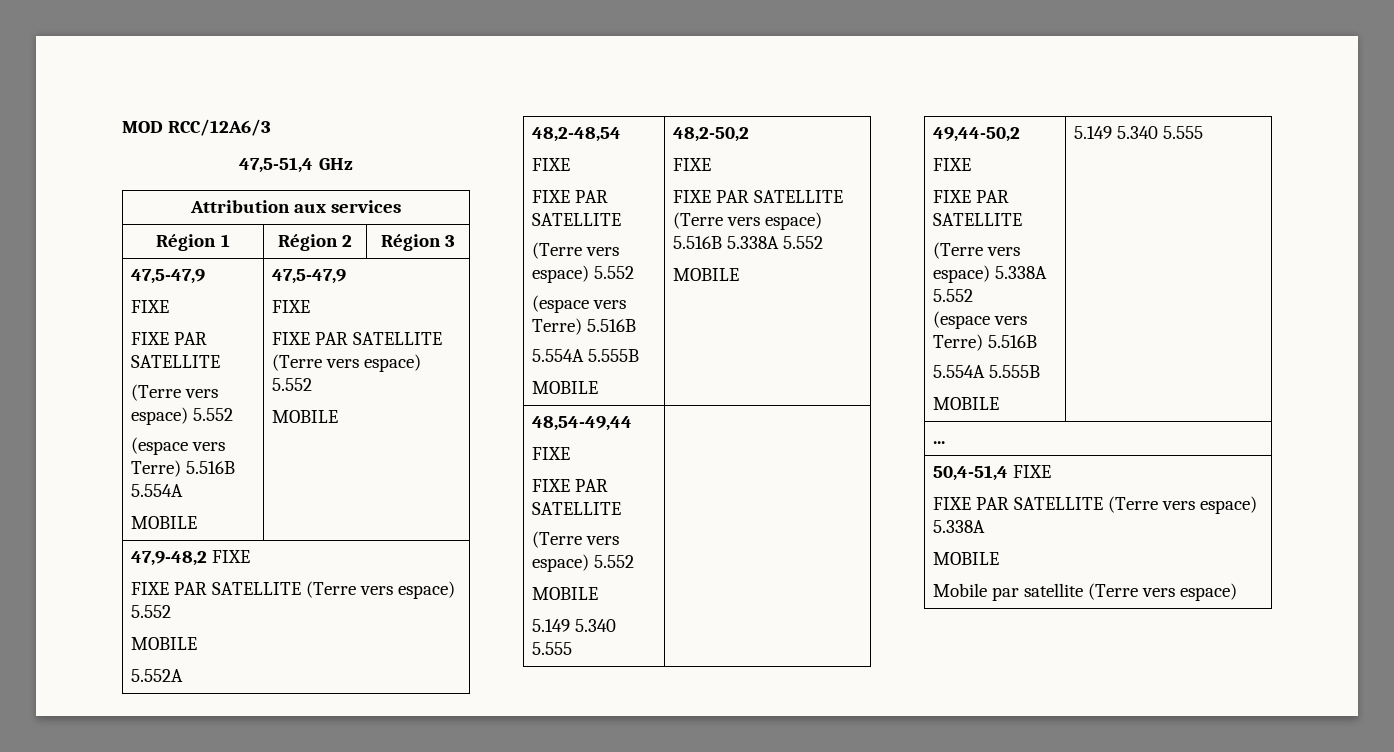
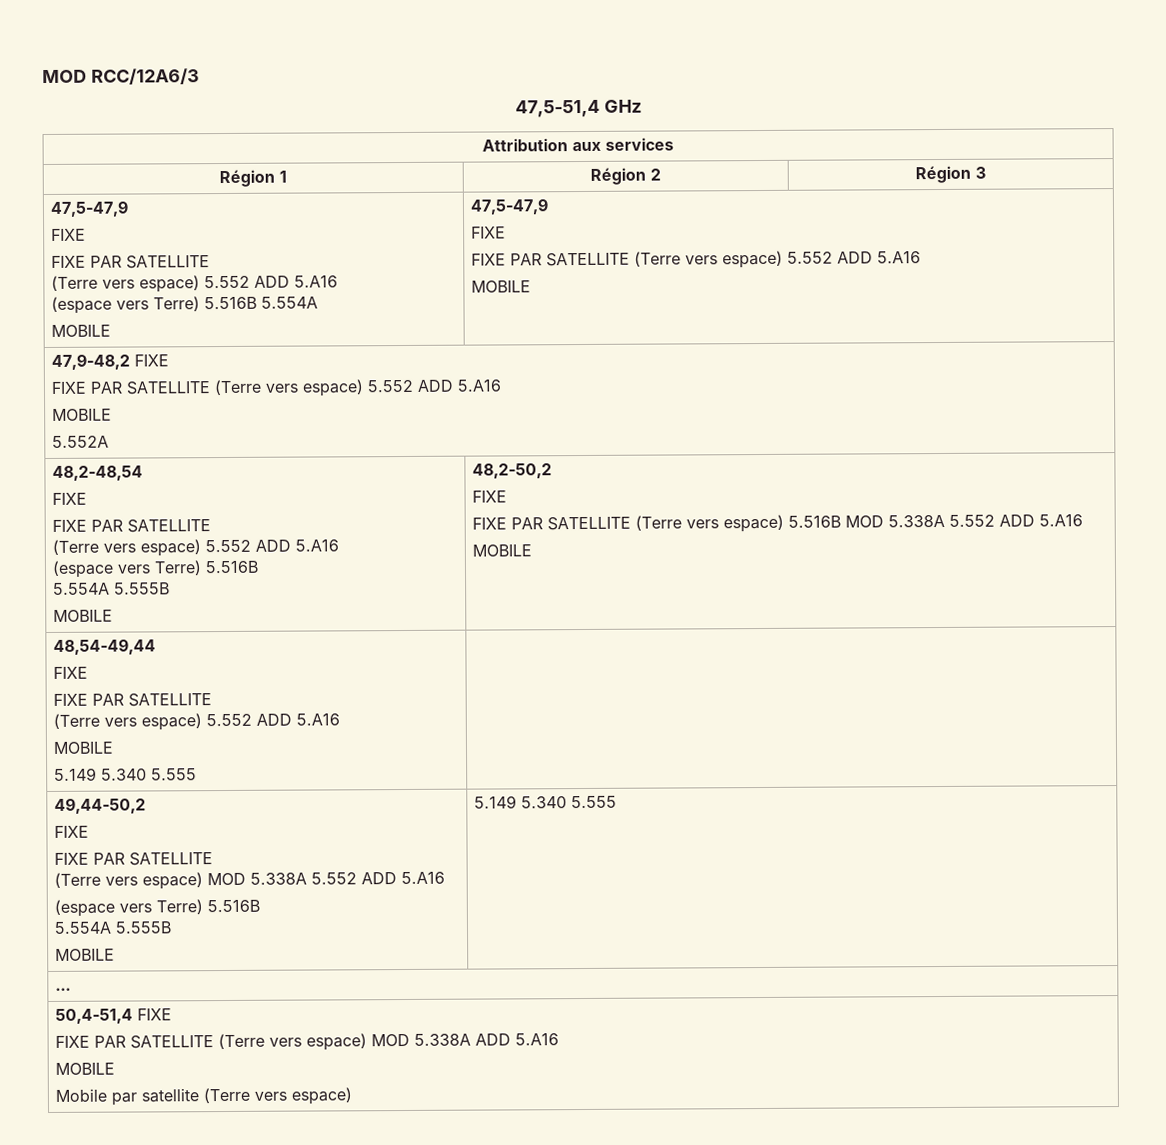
(233, 414) none -> [253,275,338,288] ADD 5.A16
(312, 384) none -> [836,251,921,264] ADD 5.A16
(171, 611) none -> [416,379,501,392] ADD 5.A16
(634, 272) none -> [254,539,339,552] ADD 5.A16
[726,236,823,249] 5.338A 5.552 -> [844,514,1083,528] MOD 5.338A 5.552 ADD 5.A16
(634, 561) none -> [255,713,340,726] ADD 5.A16
[994,266,1047,279] [932,289,973,302] 5.338A 5.552 -> [206,871,445,886] MOD 5.338A 5.552 ADD 5.A16
[932,520,985,533] 5.338A -> [370,1033,559,1047] MOD 5.338A ADD 5.A16

